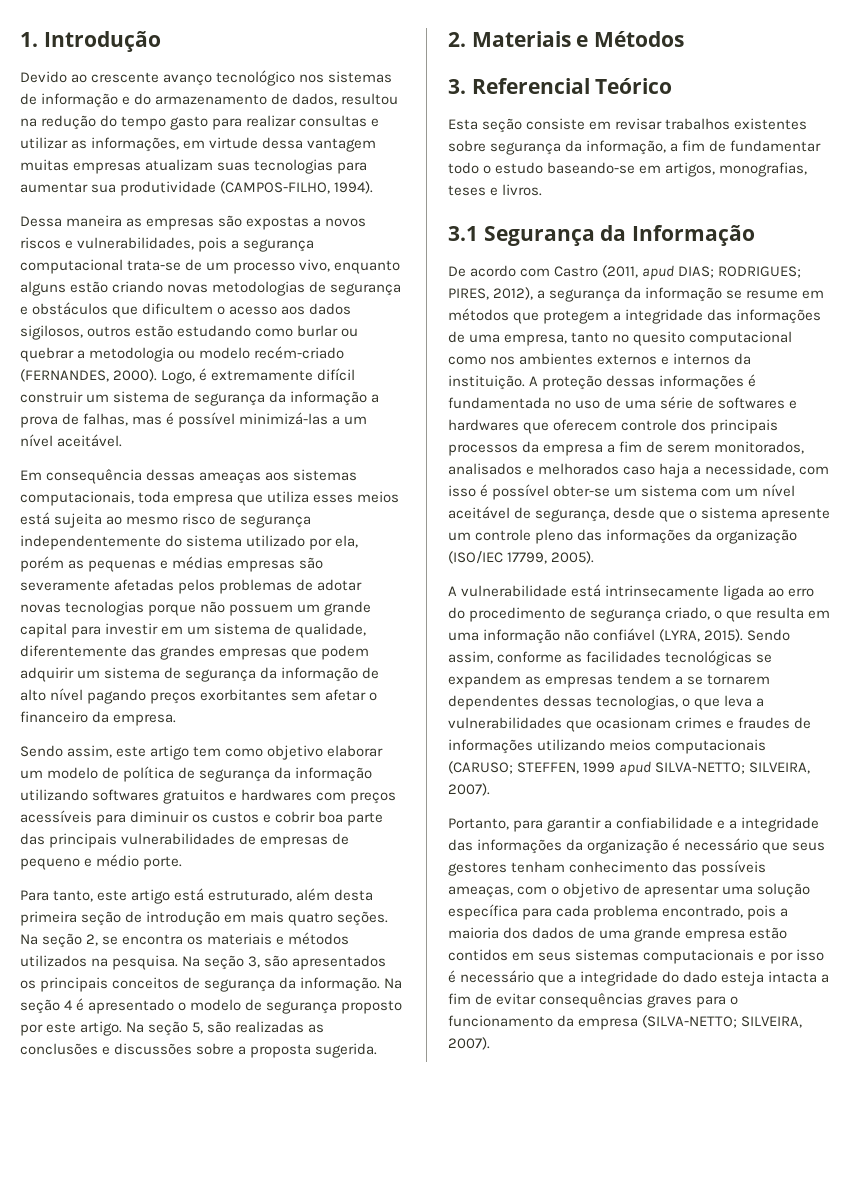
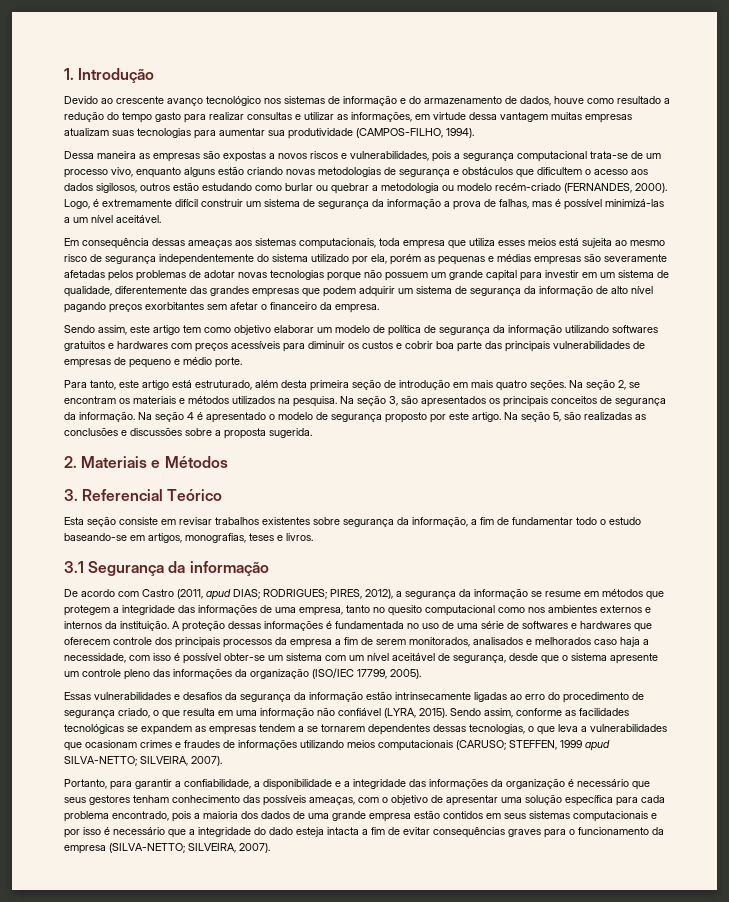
[341,93,399,105] [20,118,37,127] resultou na -> [554,96,670,104] houve como resultado a
[122,934,184,945] encontra -> [64,396,116,404] encontram
[632,225,756,246] Informação -> [189,561,269,576] informação
[448,584,765,600] A vulnerabilidade está intrinsecamente ligada -> [64,691,507,702] Essas vulnerabilidades e desafios da segurança da informação estão intrinsecamente ligadas
[616,817,714,829] confiabilidade -> [184,779,332,790] confiabilidade, a disponibilidade

